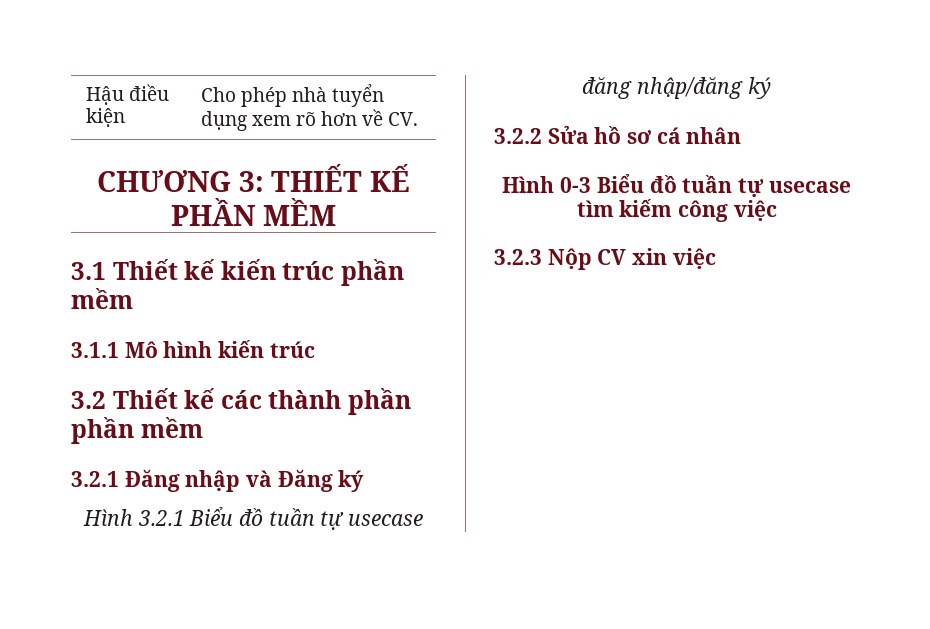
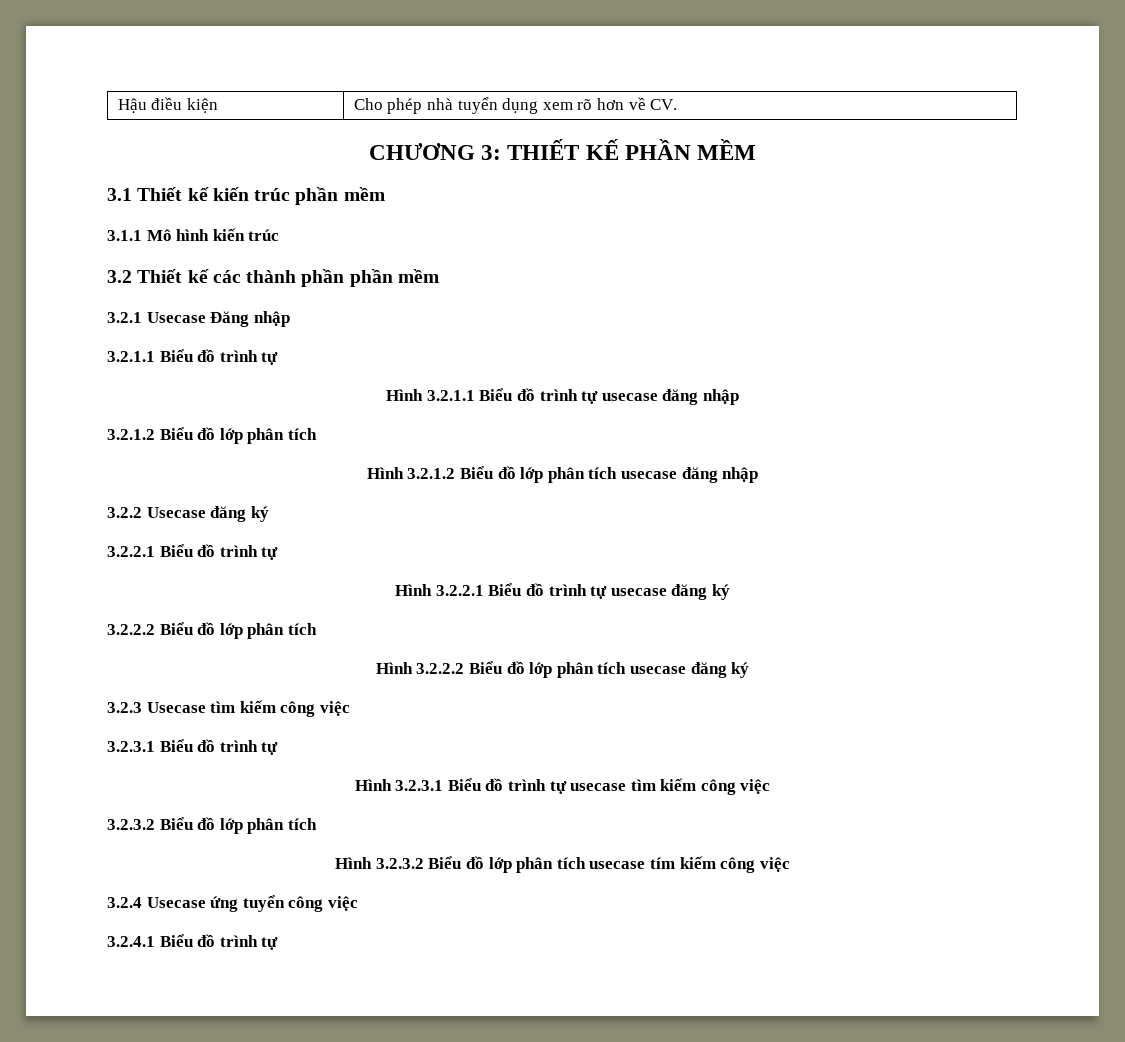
(119, 479) none -> [146,312,206,323] Usecase
[246,469,365,492] [82,507,424,530] [582,77,771,99] [494,125,742,144] [502,173,733,193] và Đăng ký // Hình 3.2.1 Biểu đồ tuần tự usecase đăng nhập/đăng ký // 3.2.2 Sửa hồ sơ cá nhân // Hình 0-3 Biểu đồ tuần -> [107,349,279,365] [386,388,739,405] [107,427,317,444] [366,466,759,483] [107,506,269,522] [107,544,279,560] [395,583,730,600] [107,622,317,639] [375,661,750,678] [107,700,350,717] [107,739,279,755] [354,778,546,791] // 3.2.1.1 Biểu đồ trình tự // Hình 3.2.1.1 Biểu đồ trình tự usecase đăng nhập // 3.2.1.2 Biểu đồ lớp phân tích // Hình 3.2.1.2 Biểu đồ lớp phân tích usecase đăng nhập // 3.2.2 Usecase đăng ký // 3.2.2.1 Biểu đồ trình tự // Hình 3.2.2.1 Biểu đồ trình tự usecase đăng ký // 3.2.2.2 Biểu đồ lớp phân tích // Hình 3.2.2.2 Biểu đồ lớp phân tích usecase đăng ký // 3.2.3 Usecase tìm kiếm công việc // 3.2.3.1 Biểu đồ trình tự // Hình 3.2.3.1 Biểu đồ trình
[494,248,716,270] 3.2.3 Nộp CV xin việc -> [107,817,317,834] [335,856,790,873] [107,895,358,912] [107,934,279,950] 3.2.3.2 Biểu đồ lớp phân tích // Hình 3.2.3.2 Biểu đồ lớp phân tích usecase tím kiếm công việc // 3.2.4 Usecase ứng tuyển công việc // 3.2.4.1 Biểu đồ trình tự

